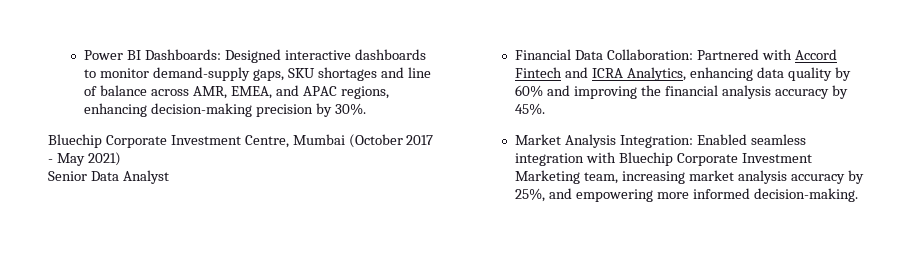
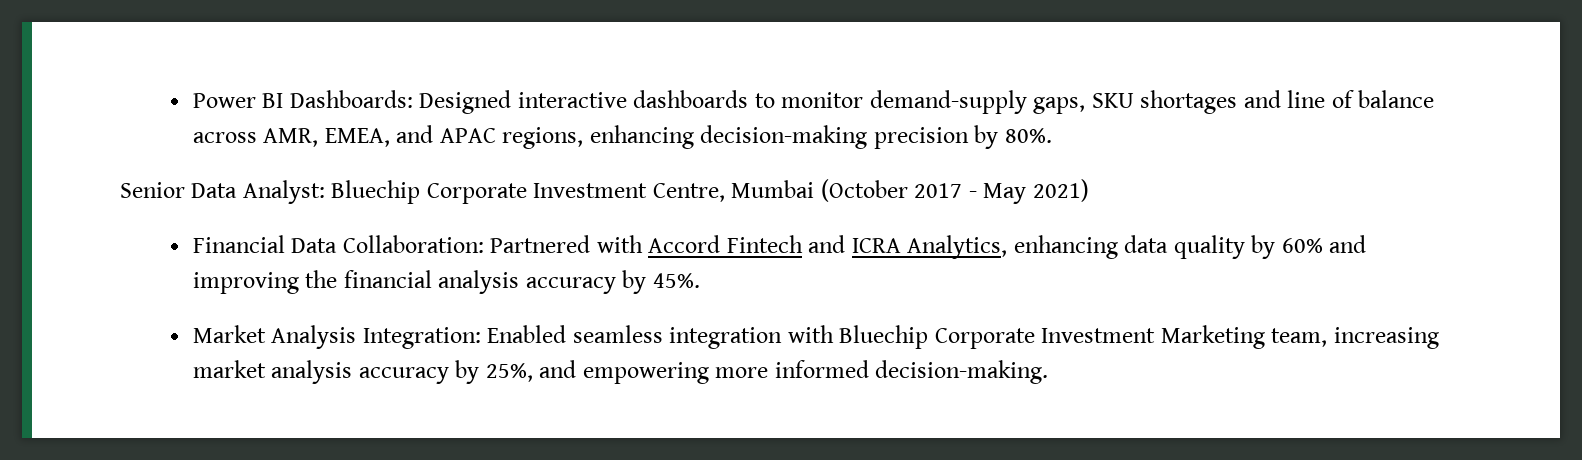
[334,103,366,115] 30%. // -> [1004,128,1052,143] [120,180,325,204] 80%. // Senior Data Analyst:
[48,170,169,184] // Senior Data Analyst -> (1089, 190) none

